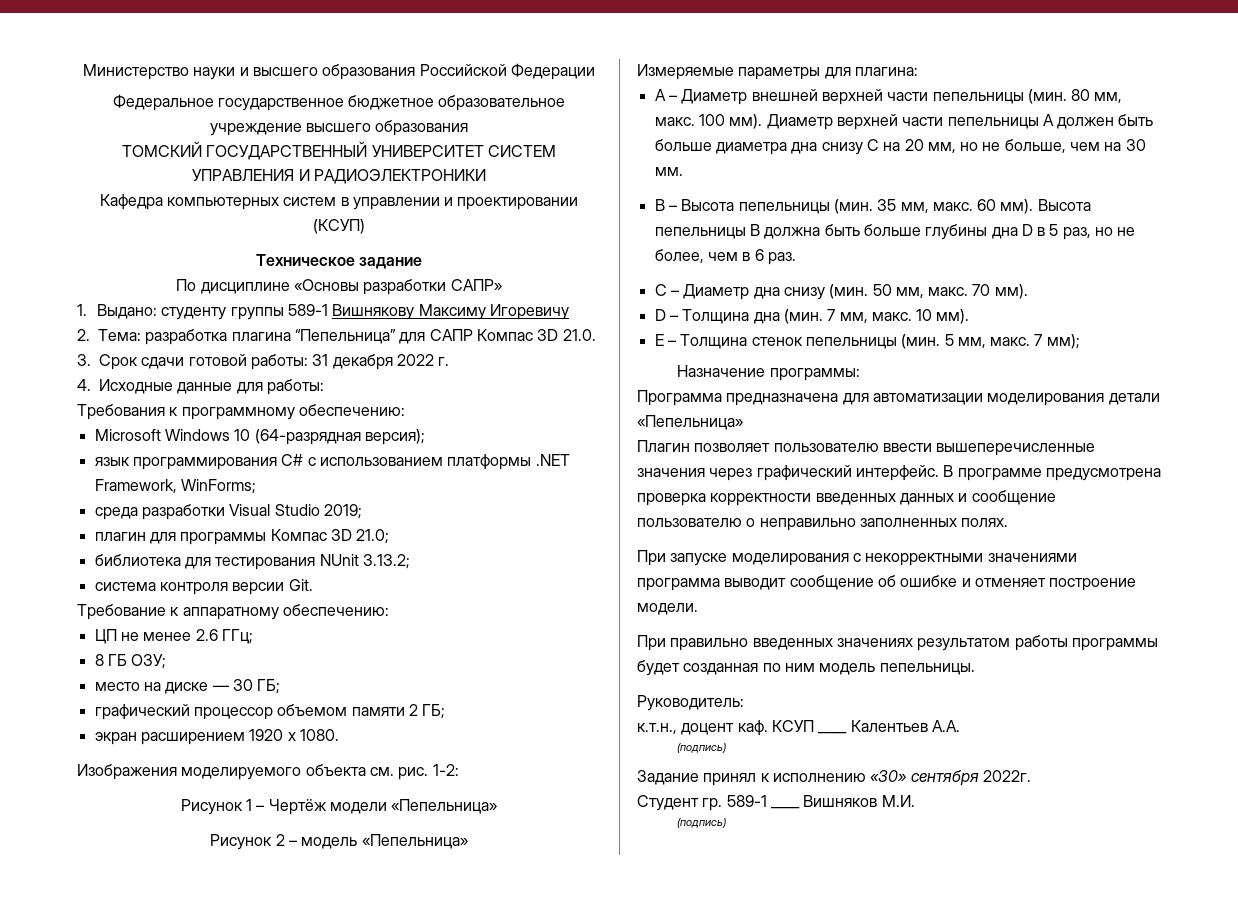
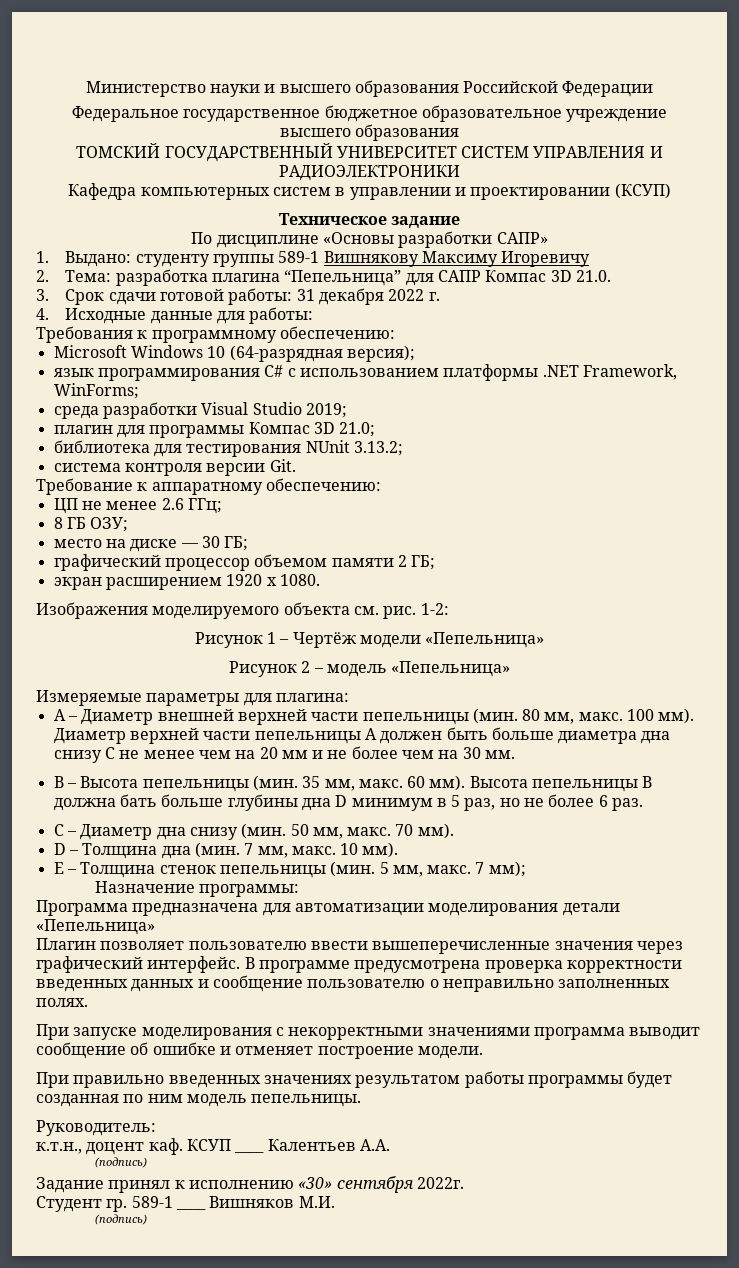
[883,139,1066,153] на 20 мм, но не больше, -> [119,746,398,759] не менее чем на 20 мм и не более
[824,224,860,236] быть -> [119,794,157,807] бать
(1033, 230) none -> [351,798,433,811] минимум
[654,249,751,263] более, чем в -> [548,794,595,807] более

